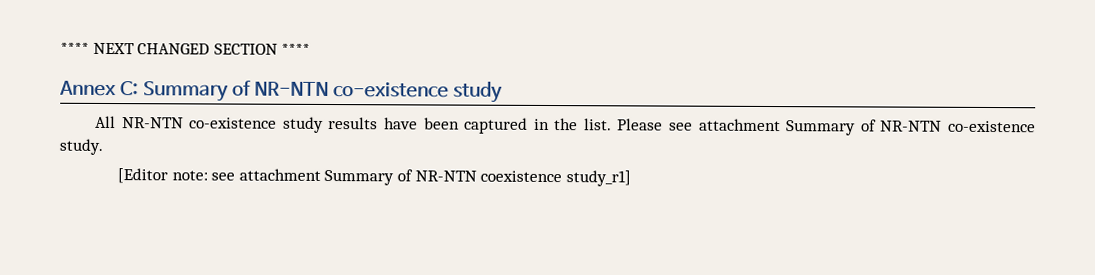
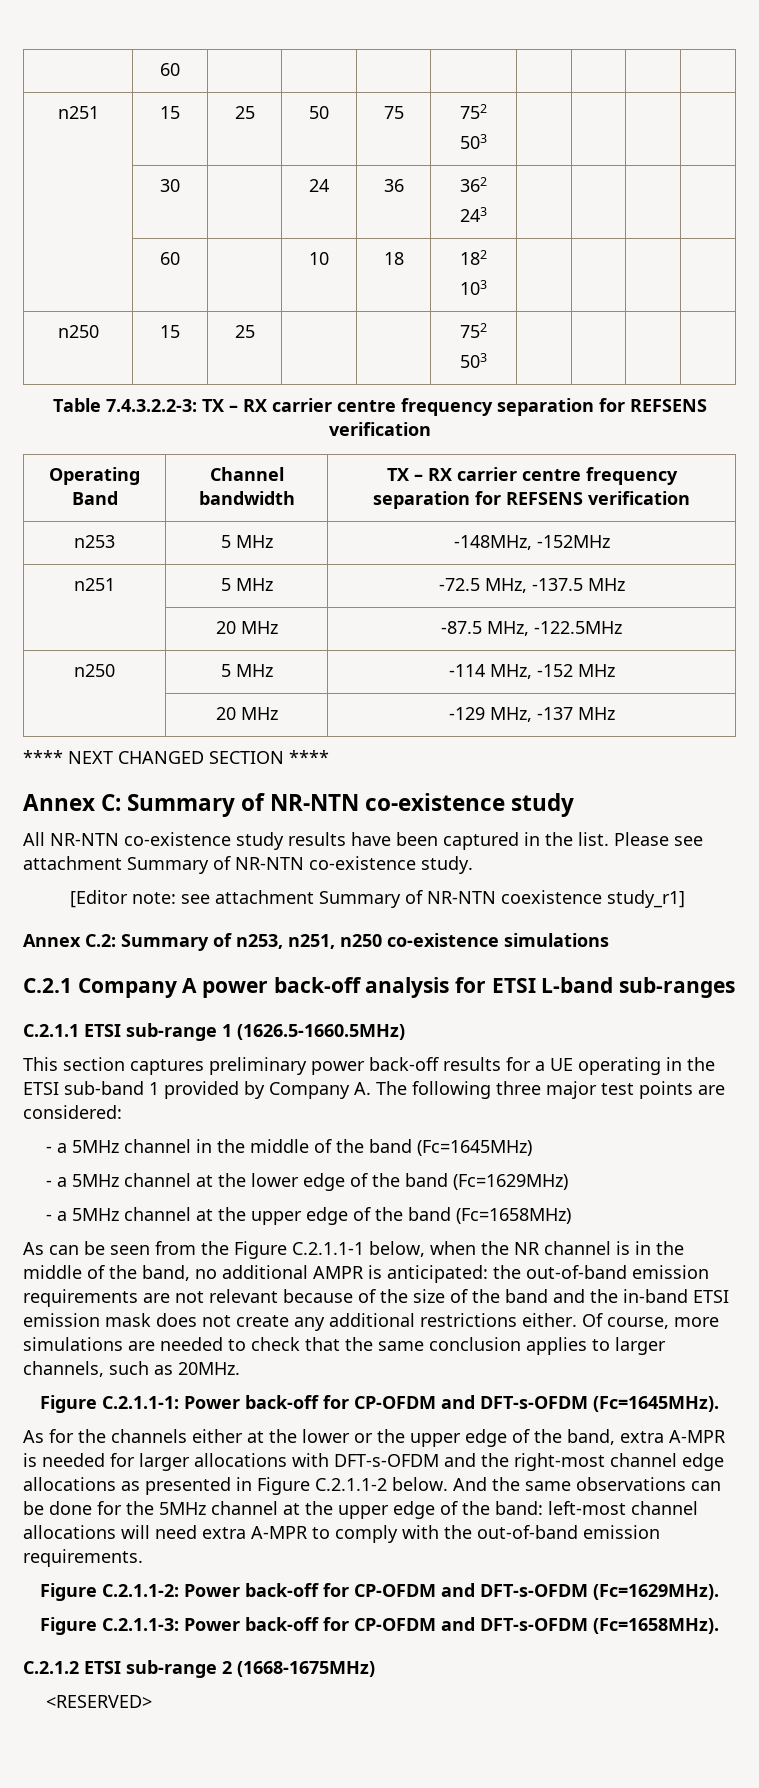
(60, 48) none -> [160,63,180,76] [57,106,99,119] [160,106,180,119] [234,106,255,119] [309,106,329,119] [383,106,404,119] [460,104,487,119] [460,134,487,149] [160,179,180,192] [309,179,329,192] [383,179,404,192] [460,177,487,192] [460,207,487,222] [160,252,180,265] [309,252,329,265] [383,252,404,265] [460,250,487,265] [460,280,487,295] [57,325,99,338] [160,325,180,338] [234,325,255,338] [460,323,487,338] [460,353,487,368] [52,398,707,416] [328,422,431,436] [49,467,140,485] [71,491,118,505] [209,467,284,481] [198,491,295,505] [386,467,678,485] [373,491,690,509] [74,535,115,548] [220,535,273,548] [453,535,610,550] [74,578,115,591] [220,578,273,591] [438,578,625,593] [215,621,278,634] [441,621,622,636] [74,664,115,677] [220,664,273,677] [448,664,615,679] [215,707,278,720] [448,707,615,722] | 60 | | | | | | | | // n251 | 15 | 25 | 50 | 75 | 752 // 503 | | | | // | 30 | | 24 | 36 | 362 // 243 | | | | // | 60 | | 10 | 18 | 182 // 103 | | | | // n250 | 15 | 25 | | | 752 // 503 | | | | // Table 7.4.3.2.2-3: TX – RX carrier centre frequency separation for REFSENS verification // Operating Band | Channel bandwidth | TX – RX carrier centre frequency separation for REFSENS verification // n253 | 5 MHz | -148MHz, -152MHz // n251 | 5 MHz | -72.5 MHz, -137.5 MHz // | 20 MHz | -87.5 MHz, -122.5MHz // n250 | 5 MHz | -114 MHz, -152 MHz // | 20 MHz | -129 MHz, -137 MHz //
(631, 178) none -> [23,933,609,951] [23,977,736,998] [23,1023,405,1041] [23,1057,715,1075] [23,1081,725,1099] [23,1105,122,1119] [46,1139,533,1156] [46,1173,569,1191] [46,1207,572,1225] [23,1241,684,1259] [23,1265,709,1283] [23,1289,729,1307] [23,1313,719,1331] [23,1337,666,1355] [23,1361,240,1377] [40,1395,719,1413] [23,1429,725,1447] [23,1453,724,1471] [23,1477,721,1495] [23,1501,698,1519] [23,1525,660,1543] [23,1549,143,1567] [40,1583,719,1601] [40,1617,719,1635] [23,1660,375,1678] [46,1695,153,1708] // Annex C.2: Summary of n253, n251, n250 co-existence simulations // C.2.1 Company A power back-off analysis for ETSI L-band sub-ranges // C.2.1.1 ETSI sub-range 1 (1626.5-1660.5MHz) // This section captures preliminary power back-off results for a UE operating in the ETSI sub-band 1 provided by Company A. The following three major test points are considered: // - a 5MHz channel in the middle of the band (Fc=1645MHz) // - a 5MHz channel at the lower edge of the band (Fc=1629MHz) // - a 5MHz channel at the upper edge of the band (Fc=1658MHz) // As can be seen from the Figure C.2.1.1-1 below, when the NR channel is in the middle of the band, no additional AMPR is anticipated: the out-of-band emission requirements are not relevant because of the size of the band and the in-band ETSI emission mask does not create any additional restrictions either. Of course, more simulations are needed to check that the same conclusion applies to larger channels, such as 20MHz. // Figure C.2.1.1-1: Power back-off for CP-OFDM and DFT-s-OFDM (Fc=1645MHz). // As for the channels either at the lower or the upper edge of the band, extra A-MPR is needed for larger allocations with DFT-s-OFDM and the right-most channel edge allocations as presented in Figure C.2.1.1-2 below. And the same observations can be done for the 5MHz channel at the upper edge of the band: left-most channel allocations will need extra A-MPR to comply with the out-of-band emission requirements. // Figure C.2.1.1-2: Power back-off for CP-OFDM and DFT-s-OFDM (Fc=1629MHz). // Figure C.2.1.1-3: Power back-off for CP-OFDM and DFT-s-OFDM (Fc=1658MHz). // C.2.1.2 ETSI sub-range 2 (1668-1675MHz) // <RESERVED>

